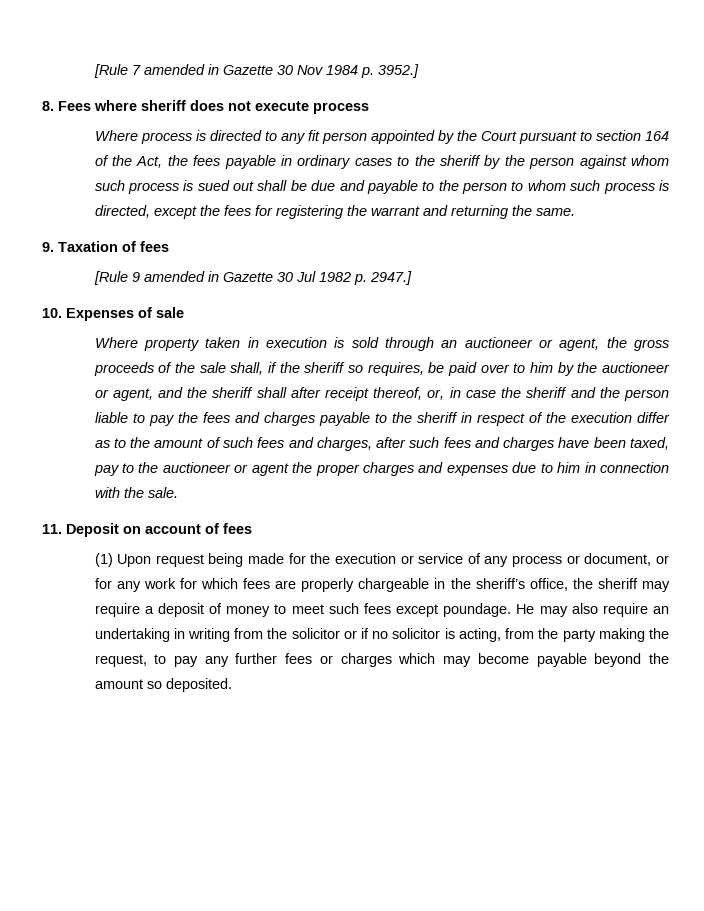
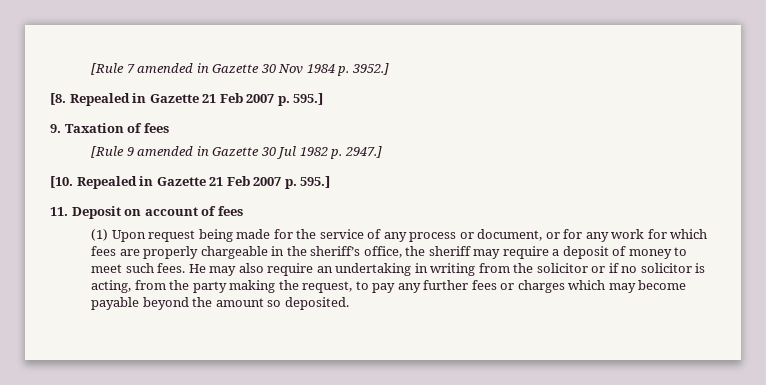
[42,100,369,114] [94,130,669,144] [94,155,669,169] [94,180,669,194] [94,205,575,219] 8. Fees where sheriff does not execute process // Where process is directed to any fit person appointed by the Court pursuant to section 164 of the Act, the fees payable in ordinary cases to the sheriff by the person against whom such process is sued out shall be due and payable to the person to whom such process is directed, except the fees for registering the warrant and returning the same. -> [50,93,324,106] [8. Repealed in Gazette 21 Feb 2007 p. 595.]
[42,307,184,321] [94,337,670,351] [93,362,670,376] [94,387,669,401] [94,412,670,426] [94,437,669,451] [93,462,670,476] [94,487,178,498] 10. Expenses of sale // Where property taken in execution is sold through an auctioneer or agent, the gross proceeds of the sale shall, if the sheriff so requires, be paid over to him by the auctioneer or agent, and the sheriff shall after receipt thereof, or, in case the sheriff and the person liable to pay the fees and charges payable to the sheriff in respect of the execution differ as to the amount of such fees and charges, after such fees and charges have been taxed, pay to the auctioneer or agent the proper charges and expenses due to him in connection with the sale. -> [50,176,331,189] [10. Repealed in Gazette 21 Feb 2007 p. 595.]
[334,553,414,564] execution or -> (317, 234) none
[363,603,512,617] fees except poundage. -> [157,263,186,273] fees.

